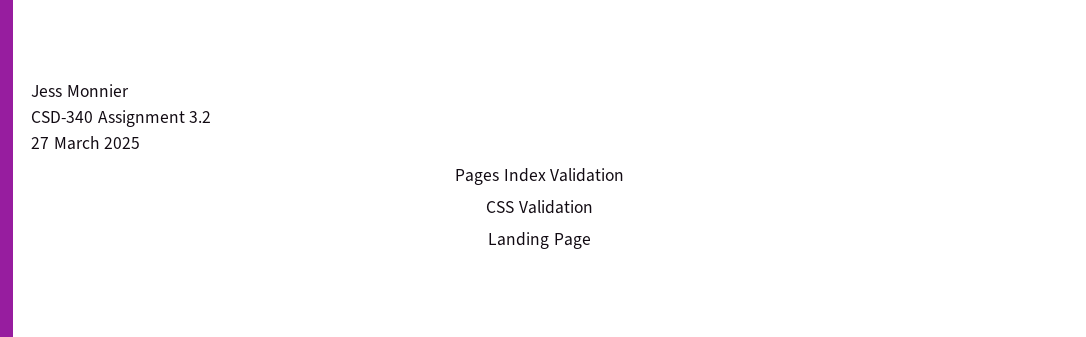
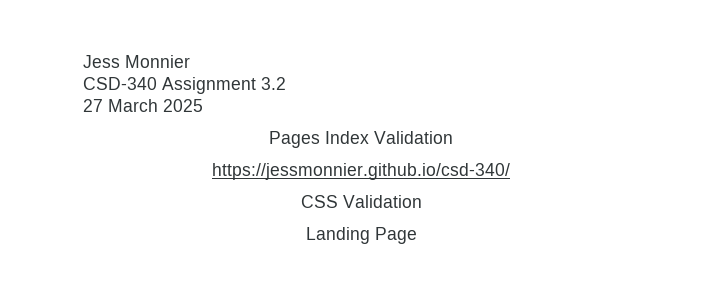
(625, 175) none -> [212,163,510,180] // https://jessmonnier.github.io/csd-340/

